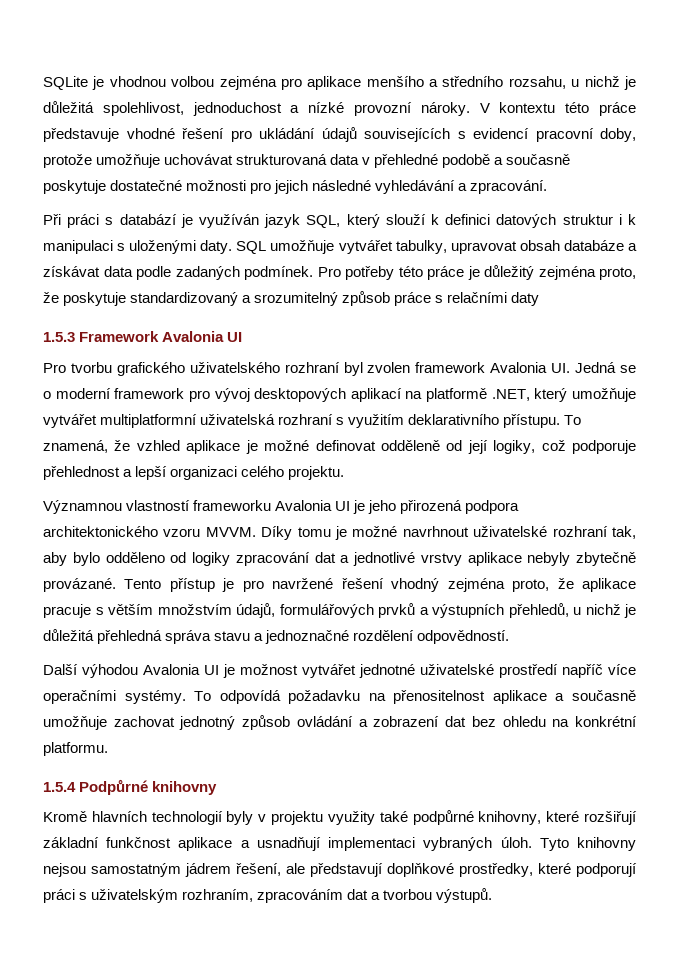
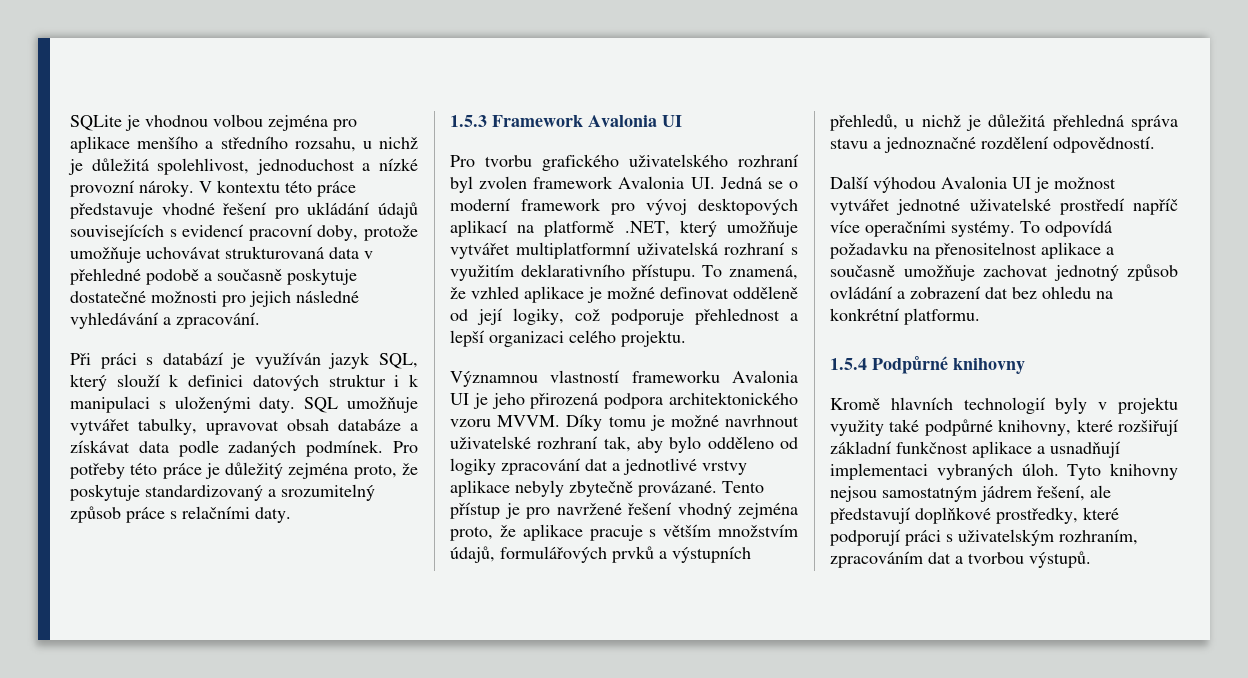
[511,292,540,306] daty -> [255,507,291,523] daty.

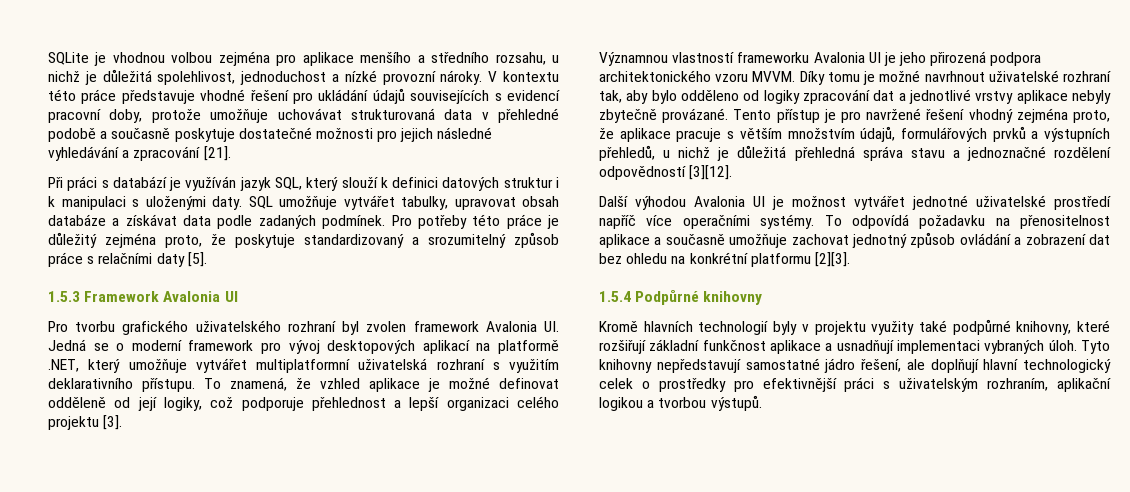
[176,312,260,329] zpracování. -> [133,146,231,161] zpracování [21].
[255,507,291,523] daty. -> [156,252,207,267] daty [5].
[621,330,686,347] projektu. -> [48,415,123,430] projektu [3].
[1053,136,1155,153] odpovědností. -> [599,165,733,180] odpovědností [3][12].
[904,308,980,325] platformu. -> [750,252,850,267] platformu [2][3].
[830,485,1111,502] [830,507,1119,524] [830,529,900,546] nejsou samostatným jádrem řešení, ale představují doplňkové prostředky, které podporují -> [656,358,1111,373] [599,378,837,392] nepředstavují samostatné jádro řešení, ale doplňují hlavní technologický celek o prostředky pro efektivnější
[830,551,951,568] zpracováním dat -> [1057,378,1111,392] [599,397,643,411] aplikační logikou

